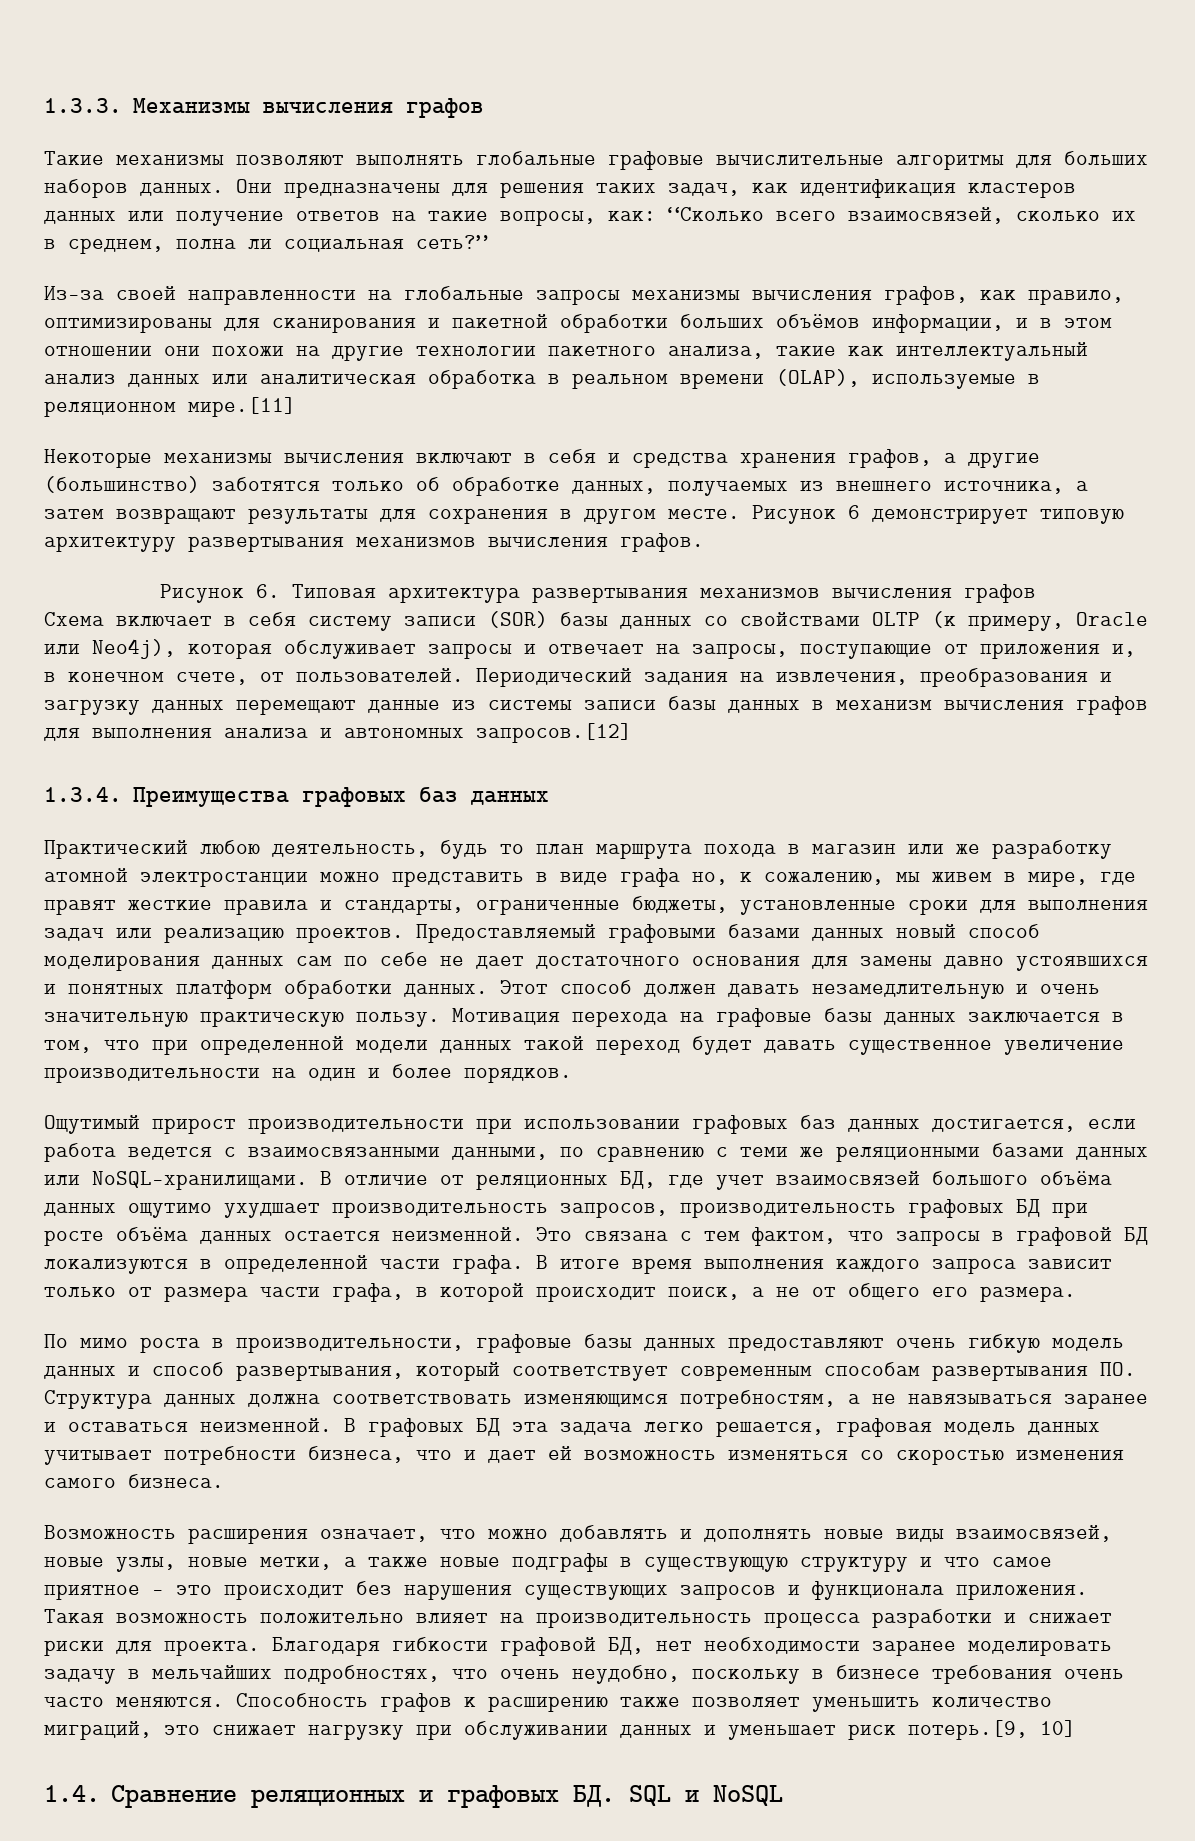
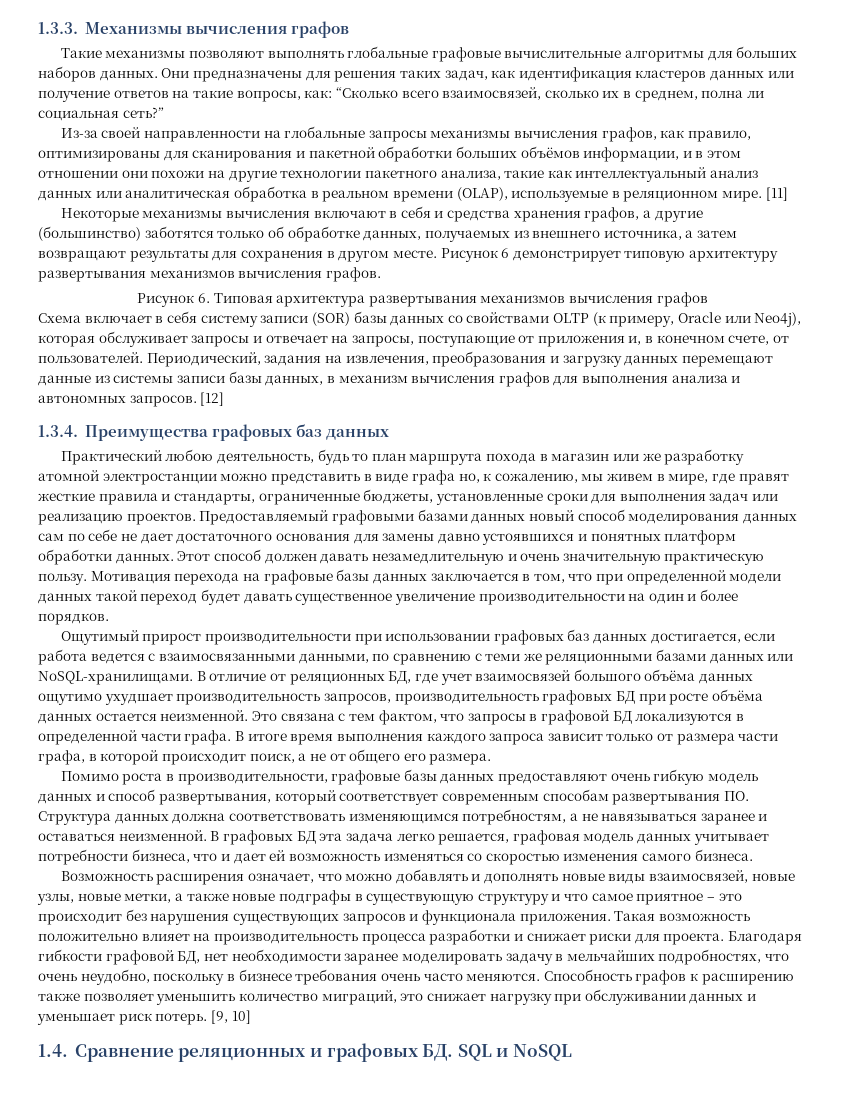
[188,397,296,417] мире.[11] -> [722,187,788,202] мире. [11]
[476,668,632,687] Периодический -> [146,352,261,367] Периодический,
[728,700,800,713] данных -> [265,375,324,386] данных,
[476,723,632,743] запросов.[12] -> [129,392,225,407] запросов. [12]
[44,1334,128,1348] По мимо -> [60,771,119,781] Помимо
[908,1720,1028,1740] потерь.[9, -> [155,1010,228,1025] потерь. [9,

